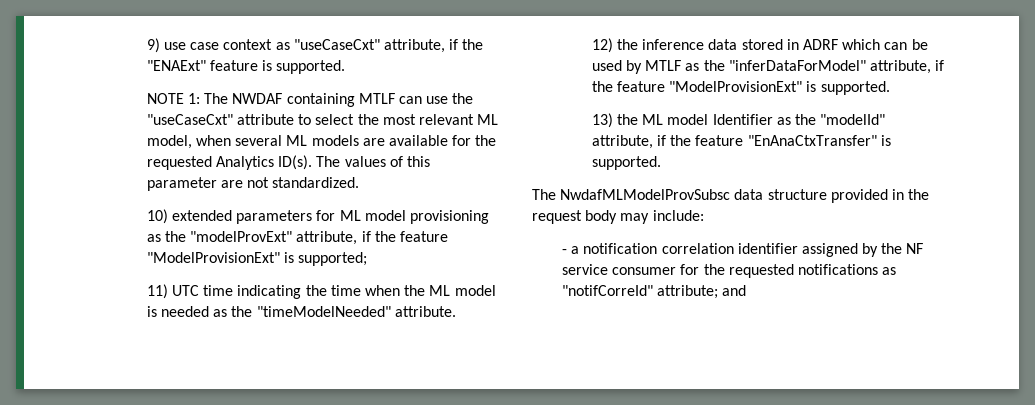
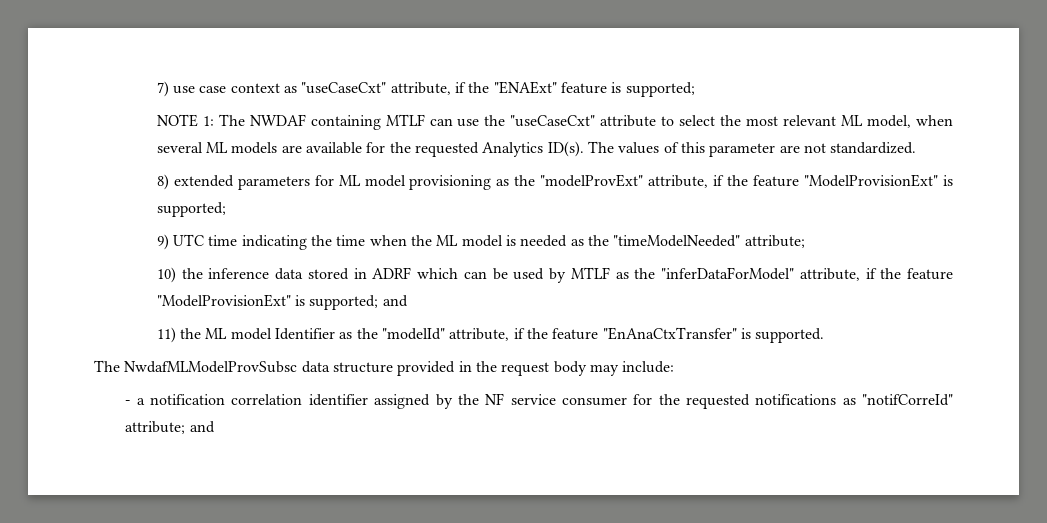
[146,38,160,53] 9) -> [156,81,169,97] 7)
[276,60,346,74] supported. -> [625,82,695,97] supported;
[146,209,168,224] 10) -> [156,174,169,190] 8)
[146,284,168,299] 11) -> [156,234,169,250] 9)
[394,306,456,317] [591,38,613,53] attribute. // 12) -> [744,235,805,248] [156,267,176,283] attribute; // 10)
[820,81,890,95] [591,113,613,128] supported. // 13) -> [309,295,408,310] [156,327,176,343] supported; and // 11)

